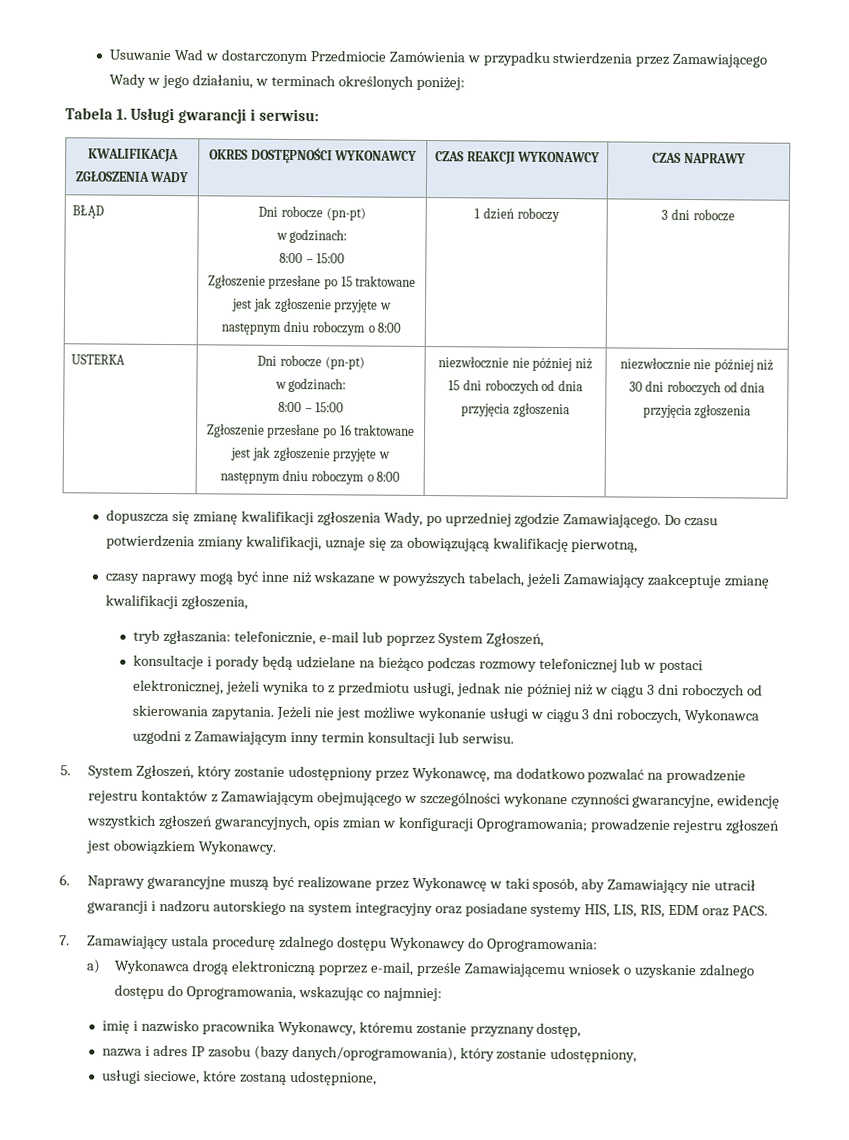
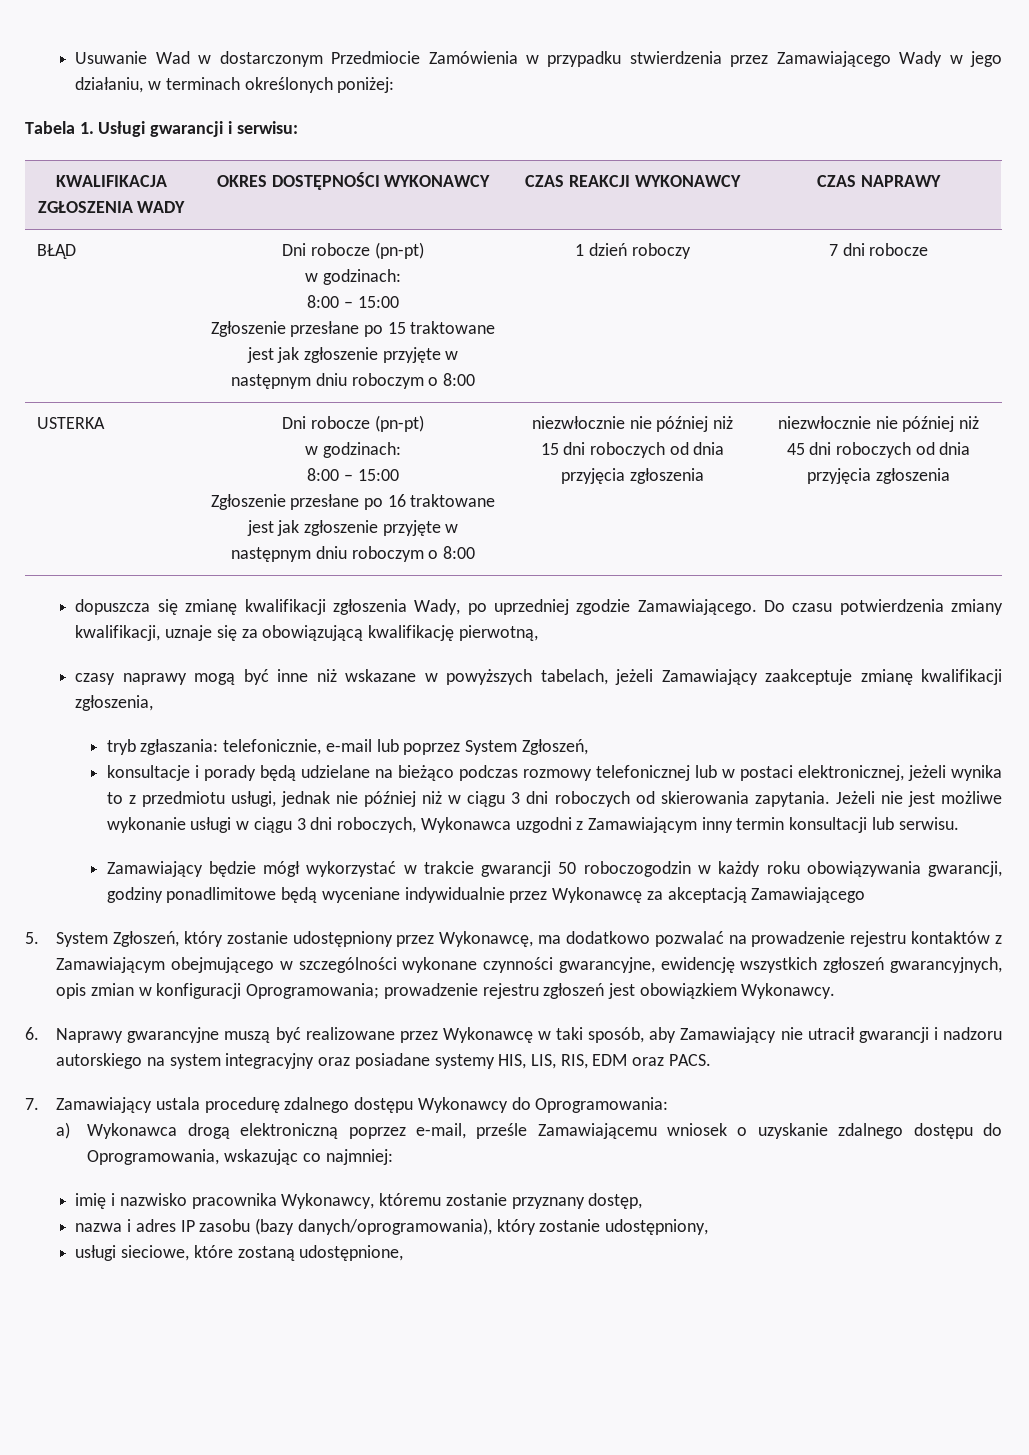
[661,209,669,220] 3 -> [828,244,838,256] 7
[628,381,643,392] 30 -> [786,443,805,455] 45
(514, 738) none -> [106,861,1002,877] [106,887,866,903] // Zamawiający będzie mógł wykorzystać w trakcie gwarancji 50 roboczogodzin w każdy roku obowiązywania gwarancji, godziny ponadlimitowe będą wyceniane indywidualnie przez Wykonawcę za akceptacją Zamawiającego

